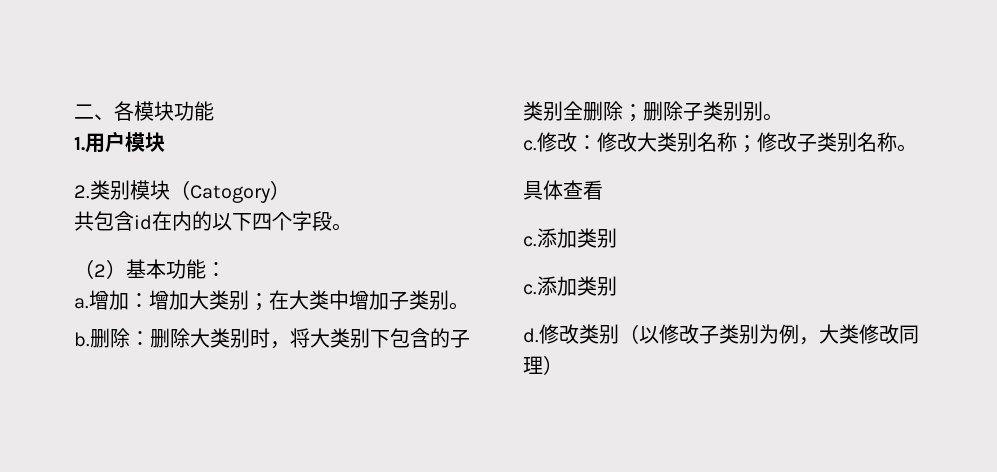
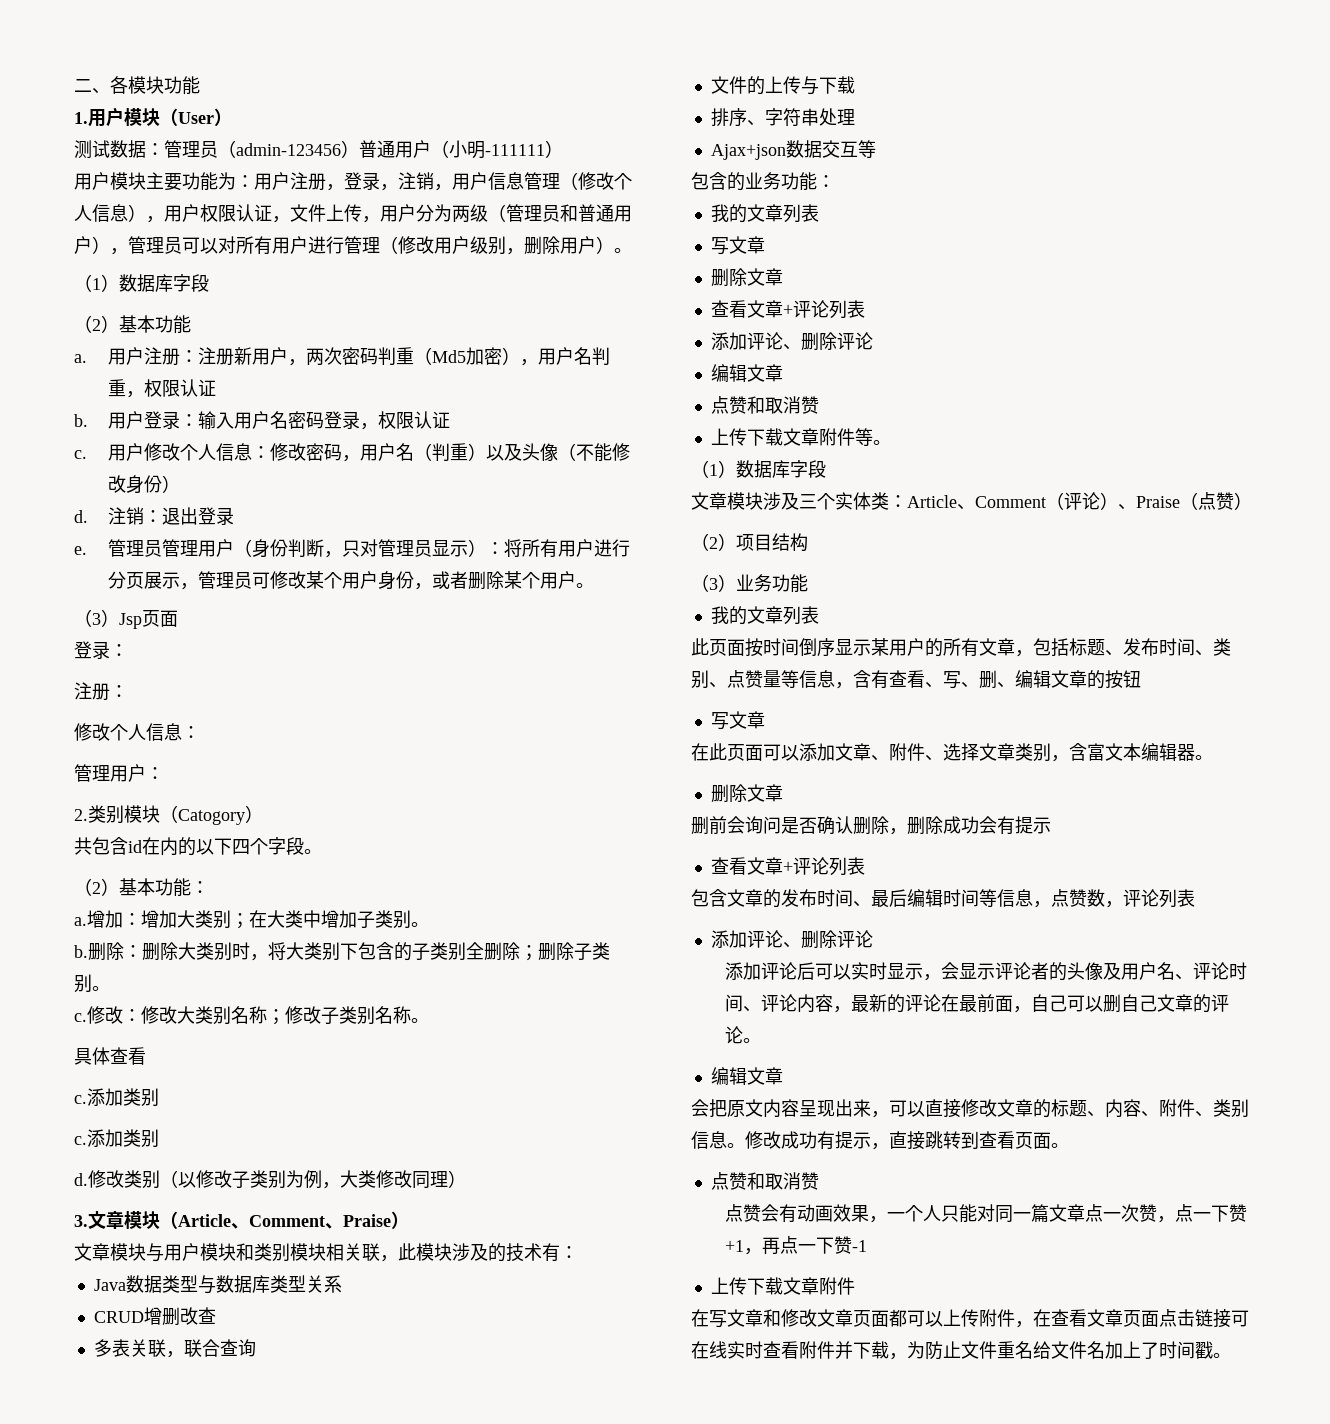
(165, 142) none -> [160,108,232,126] [74,140,563,159] [74,172,632,191] [74,204,632,223] [74,236,632,255] [74,274,209,292] [74,315,191,334] [74,347,611,366] [108,379,217,398] [74,411,451,430] [74,443,631,462] [108,475,181,494] [74,507,235,525] [74,539,631,558] [108,571,595,590] [74,609,178,629] [74,641,128,659] [74,682,128,700] [74,723,200,741] [74,764,164,782] （User） // 测试数据：管理员（admin-123456）普通用户（小明-111111） // 用户模块主要功能为：用户注册，登录，注销，用户信息管理（修改个人信息），用户权限认证，文件上传，用户分为两级（管理员和普通用户），管理员可以对所有用户进行管理（修改用户级别，删除用户）。 // （1）数据库字段 // （2）基本功能 // a.用户注册：注册新用户，两次密码判重（Md5加密），用户名判重，权限认证 // b.用户登录：输入用户名密码登录，权限认证 // c.用户修改个人信息：修改密码，用户名（判重）以及头像（不能修改身份） // d.注销：退出登录 // e.管理员管理用户（身份判断，只对管理员显示）：将所有用户进行分页展示，管理员可修改某个用户身份，或者删除某个用户。 // （3）Jsp页面 // 登录： // 注册： // 修改个人信息： // 管理用户：
[743,101,763,121] 别 -> (92, 983) none
(563, 365) none -> [74,1211,409,1229] [74,1243,578,1262] [93,1275,342,1294] [93,1307,216,1326] [93,1339,256,1358] [710,76,855,95] [710,108,855,127] [710,140,876,160] [691,172,835,191] [710,204,819,223] [710,236,765,255] [710,268,783,287] [710,300,865,319] [710,332,873,351] [710,364,783,382] [710,396,819,414] [710,428,891,446] [691,460,826,478] [691,492,1252,510] [691,533,808,552] [691,574,808,593] [710,606,819,625] [691,638,1231,657] [691,670,1141,689] [710,711,765,730] [691,743,1213,762] [710,784,783,803] [691,816,1051,835] [710,857,865,876] [691,889,1195,908] [710,930,873,949] [725,962,1248,981] [725,994,1230,1013] [725,1026,762,1044] [710,1067,783,1085] [691,1099,1249,1118] [691,1131,1069,1150] [710,1172,819,1190] [725,1204,1248,1223] [725,1236,868,1255] [710,1277,855,1295] [691,1309,1249,1328] [691,1341,1231,1360] // 3.文章模块（Article、Comment、Praise） // 文章模块与用户模块和类别模块相关联，此模块涉及的技术有： // Java数据类型与数据库类型关系 // CRUD增删改查 // 多表关联，联合查询 // 文件的上传与下载 // 排序、字符串处理 // Ajax+json数据交互等 // 包含的业务功能： // 我的文章列表 // 写文章 // 删除文章 // 查看文章+评论列表 // 添加评论、删除评论 // 编辑文章 // 点赞和取消赞 // 上传下载文章附件等。 // （1）数据库字段 // 文章模块涉及三个实体类：Article、Comment（评论）、Praise（点赞） // （2）项目结构 // （3）业务功能 // 我的文章列表 // 此页面按时间倒序显示某用户的所有文章，包括标题、发布时间、类别、点赞量等信息，含有查看、写、删、编辑文章的按钮 // 写文章 // 在此页面可以添加文章、附件、选择文章类别，含富文本编辑器。 // 删除文章 // 删前会询问是否确认删除，删除成功会有提示 // 查看文章+评论列表 // 包含文章的发布时间、最后编辑时间等信息，点赞数，评论列表 // 添加评论、删除评论 // 添加评论后可以实时显示，会显示评论者的头像及用户名、评论时间、评论内容，最新的评论在最前面，自己可以删自己文章的评论。 // 编辑文章 // 会把原文内容呈现出来，可以直接修改文章的标题、内容、附件、类别信息。修改成功有提示，直接跳转到查看页面。 // 点赞和取消赞 // 点赞会有动画效果，一个人只能对同一篇文章点一次赞，点一下赞+1，再点一下赞-1 // 上传下载文章附件 // 在写文章和修改文章页面都可以上传附件，在查看文章页面点击链接可在线实时查看附件并下载，为防止文件重名给文件名加上了时间戳。

